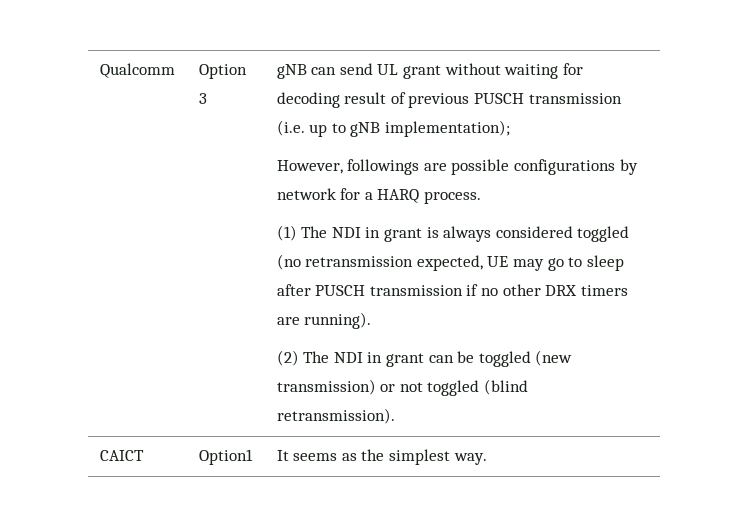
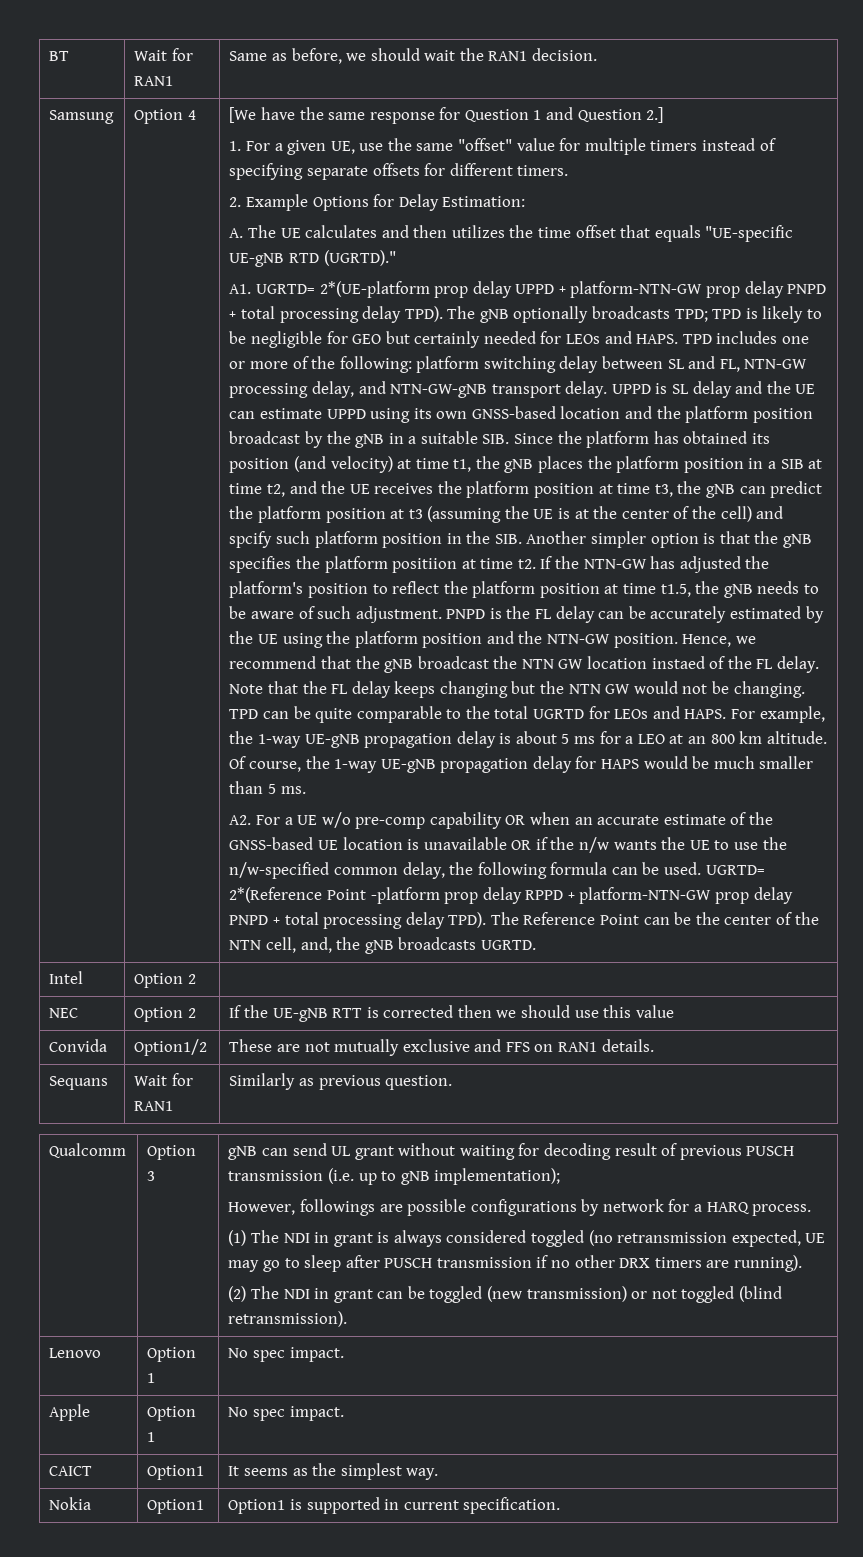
(99, 70) none -> [49,51,70,61] [134,48,193,61] [134,76,174,86] [229,48,598,64] [49,110,115,124] [134,109,196,124] [229,107,664,124] [229,138,776,155] [229,163,569,180] [229,194,526,211] [229,225,794,242] [229,250,396,267] [229,281,827,298] [229,306,822,323] [229,331,809,348] [229,356,808,373] [229,381,816,398] [229,406,813,423] [229,431,770,448] [229,456,823,473] [229,481,823,498] [229,506,784,523] [229,531,812,548] [229,556,770,573] [229,581,819,598] [229,606,824,623] [229,631,756,648] [229,656,819,673] [229,681,805,698] [229,706,825,723] [229,731,827,748] [229,756,814,773] [229,781,306,794] [229,812,773,829] [229,837,787,853] [229,862,765,879] [229,887,793,904] [229,912,819,929] [229,937,536,954] [49,971,84,984] [134,973,196,988] [49,1008,79,1018] [134,1007,196,1022] [229,1005,674,1022] [49,1039,108,1052] [134,1039,208,1056] [229,1039,654,1056] [49,1076,109,1090] [134,1073,193,1086] [134,1101,174,1111] [229,1073,453,1090] BT | Wait for RAN1 | Same as before, we should wait the RAN1 decision. // Samsung | Option 4 | [We have the same response for Question 1 and Question 2.] // 1. For a given UE, use the same "offset" value for multiple timers instead of specifying separate offsets for different timers. // 2. Example Options for Delay Estimation: // A. The UE calculates and then utilizes the time offset that equals "UE-specific UE-gNB RTD (UGRTD)." // A1. UGRTD= 2*(UE-platform prop delay UPPD + platform-NTN-GW prop delay PNPD + total processing delay TPD). The gNB optionally broadcasts TPD; TPD is likely to be negligible for GEO but certainly needed for LEOs and HAPS. TPD includes one or more of the following: platform switching delay between SL and FL, NTN-GW processing delay, and NTN-GW-gNB transport delay. UPPD is SL delay and the UE can estimate UPPD using its own GNSS-based location and the platform position broadcast by the gNB in a suitable SIB. Since the platform has obtained its position (and velocity) at time t1, the gNB places the platform position in a SIB at time t2, and the UE receives the platform position at time t3, the gNB can predict the platform position at t3 (assuming the UE is at the center of the cell) and spcify such platform position in the SIB. Another simpler option is that the gNB specifies the platform positiion at time t2. If the NTN-GW has adjusted the platform's position to reflect the platform position at time t1.5, the gNB needs to be aware of such adjustment. PNPD is the FL delay can be accurately estimated by the UE using the platform position and the NTN-GW position. Hence, we recommend that the gNB broadcast the NTN GW location instaed of the FL delay. Note that the FL delay keeps changing but the NTN GW would not be changing. TPD can be quite comparable to the total UGRTD for LEOs and HAPS. For example, the 1-way UE-gNB propagation delay is about 5 ms for a LEO at an 800 km altitude. Of course, the 1-way UE-gNB propagation delay for HAPS would be much smaller than 5 ms. // A2. For a UE w/o pre-comp capability OR when an accurate estimate of the GNSS-based UE location is unavailable OR if the n/w wants the UE to use the n/w-specified common delay, the following formula can be used. UGRTD= 2*(Reference Point -platform prop delay RPPD + platform-NTN-GW prop delay PNPD + total processing delay TPD). The Reference Point can be the center of the NTN cell, and, the gNB broadcasts UGRTD. // Intel | Option 2 | // NEC | Option 2 | If the UE-gNB RTT is corrected then we should use this value // Convida | Option1/2 | These are not mutually exclusive and FFS on RAN1 details. // Sequans | Wait for RAN1 | Similarly as previous question. //
(395, 416) none -> [49,1348,102,1358] [147,1347,197,1362] [147,1373,156,1383] [228,1347,344,1362] [49,1404,91,1421] [147,1406,197,1421] [147,1432,156,1442] [228,1406,344,1421] // Lenovo | Option 1 | No spec impact. // Apple | Option 1 | No spec impact.
(487, 459) none -> [49,1497,92,1510] [147,1499,205,1514] [228,1497,561,1514] // Nokia | Option1 | Option1 is supported in current specification.

